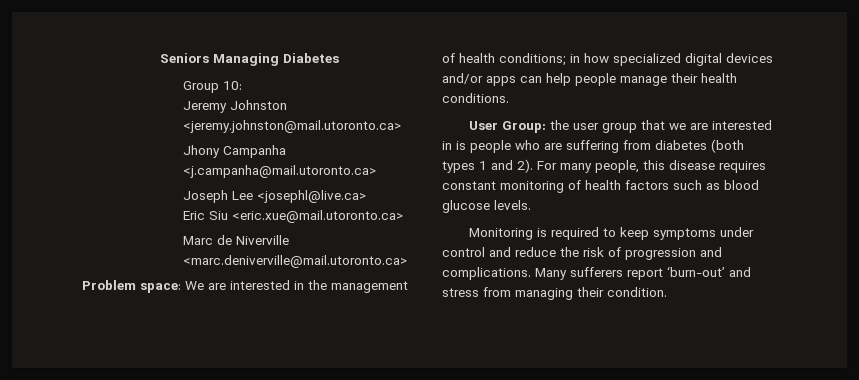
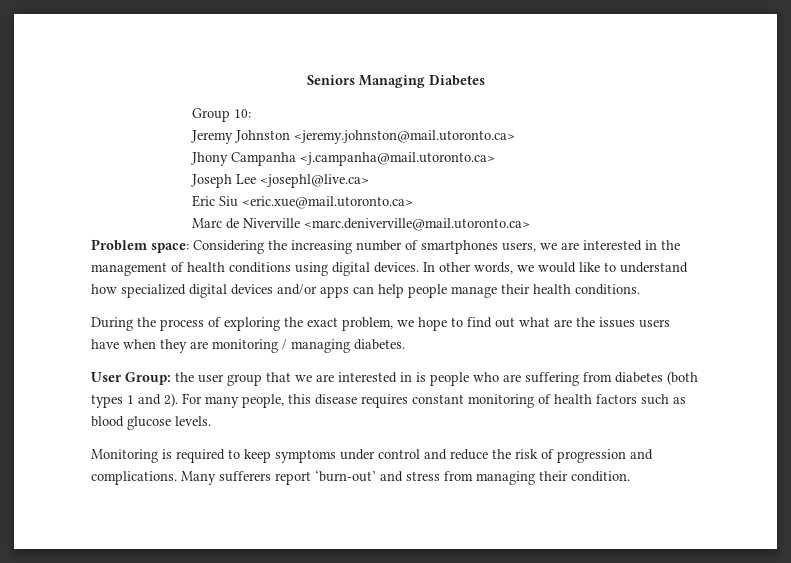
[185,281,204,290] We -> [193,240,557,254] Considering the increasing number of smartphones users, we
[499,53,580,66] conditions; in -> [229,262,688,276] conditions using digital devices. In other words, we would like to understand
(509, 98) none -> [91,317,670,331] [91,339,405,353] // During the process of exploring the exact problem, we hope to find out what are the issues users have when they are monitoring / managing diabetes.

